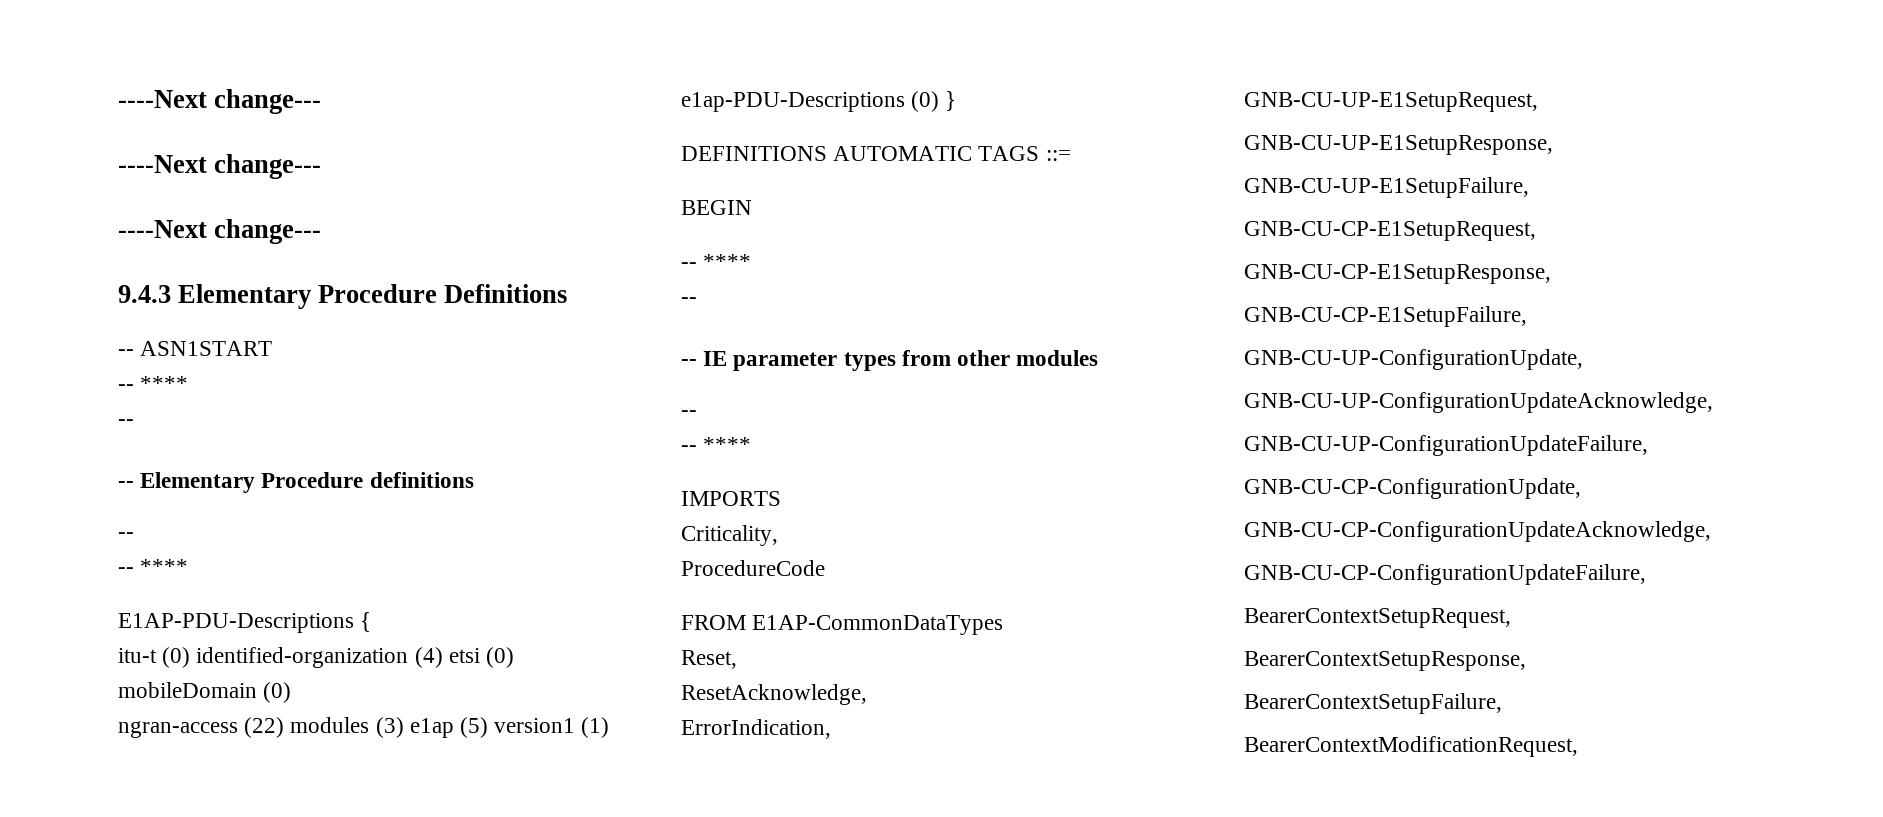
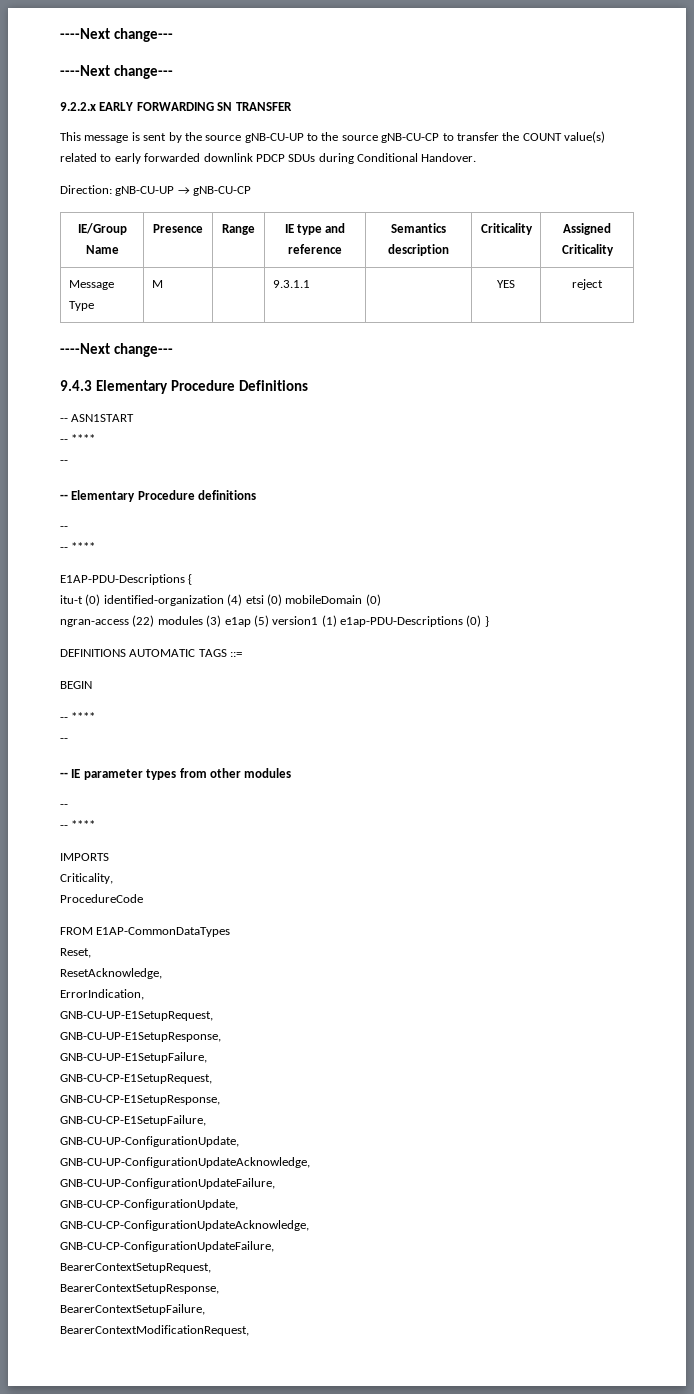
[118,89,322,114] [118,154,322,179] ----Next change--- // ----Next change--- -> [60,28,173,42] [60,65,173,79] [60,102,292,111] [60,131,605,143] [60,153,477,164] [60,185,252,196] [77,223,127,235] [85,245,119,254] [153,224,203,233] [222,224,255,235] [284,223,346,235] [288,244,342,254] [391,223,446,233] [388,244,449,256] [480,223,533,235] [563,223,611,235] [561,244,614,256] [68,280,114,290] [68,301,94,311] [151,280,163,288] [272,280,310,288] [497,280,515,288] [572,279,603,290] ----Next change--- // ----Next change--- // 9.2.2.x EARLY FORWARDING SN TRANSFER // This message is sent by the source gNB-CU-UP to the source gNB-CU-CP to transfer the COUNT value(s) related to early forwarded downlink PDCP SDUs during Conditional Handover. // Direction: gNB-CU-UP → gNB-CU-CP // IE/Group Name | Presence | Range | IE type and reference | Semantics description | Criticality | Assigned Criticality // Message Type | M | | 9.3.1.1 | | YES | reject

